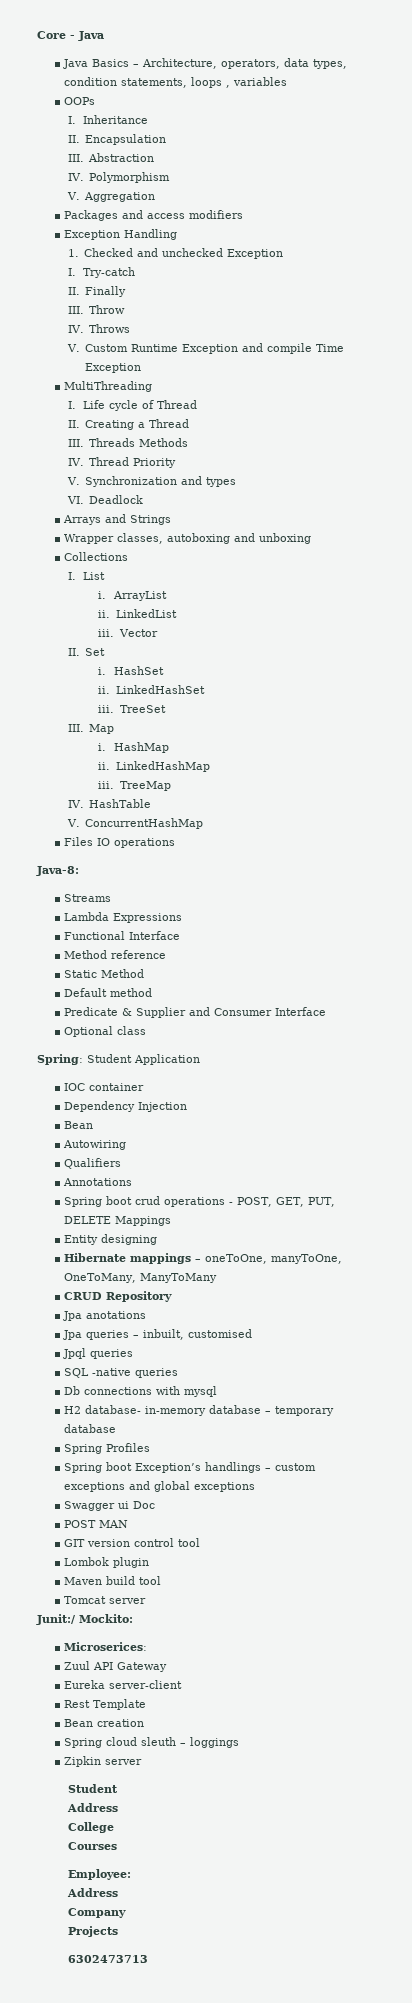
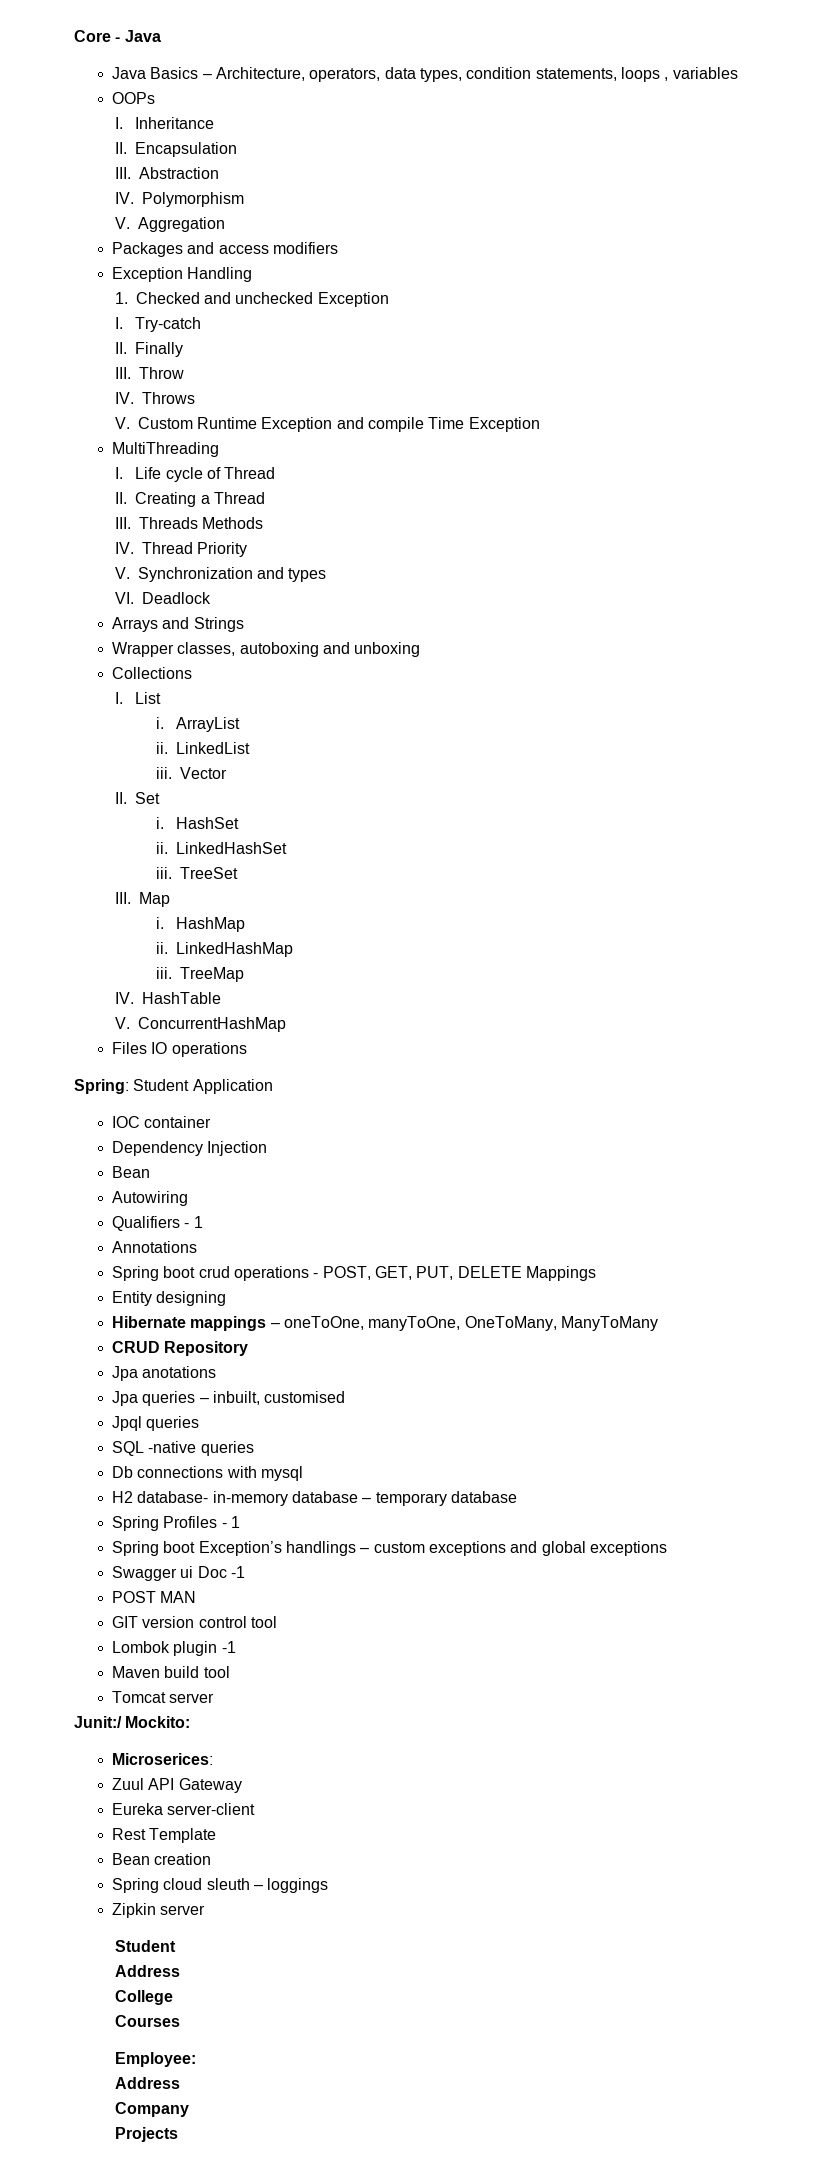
[36,866,79,876] [64,894,112,902] [64,912,183,923] [64,931,181,940] [64,950,167,959] [64,969,145,978] [64,988,153,997] [64,1007,327,1018] [64,1026,147,1037] // Java-8: // Streams // Lambda Expressions // Functional Interface // Method reference // Static Method // Default method // Predicate & Supplier and Consumer Interface // Optional class -> (247, 1049) none
(122, 1163) none -> [184,1216,203,1228] - 1
(151, 1447) none -> [221,1516,240,1528] - 1
(156, 1505) none -> [230,1566,245,1578] -1
(150, 1562) none -> [221,1641,236,1653] -1
[67,1955,148,1963] // 6302473713 -> (178, 2134) none

